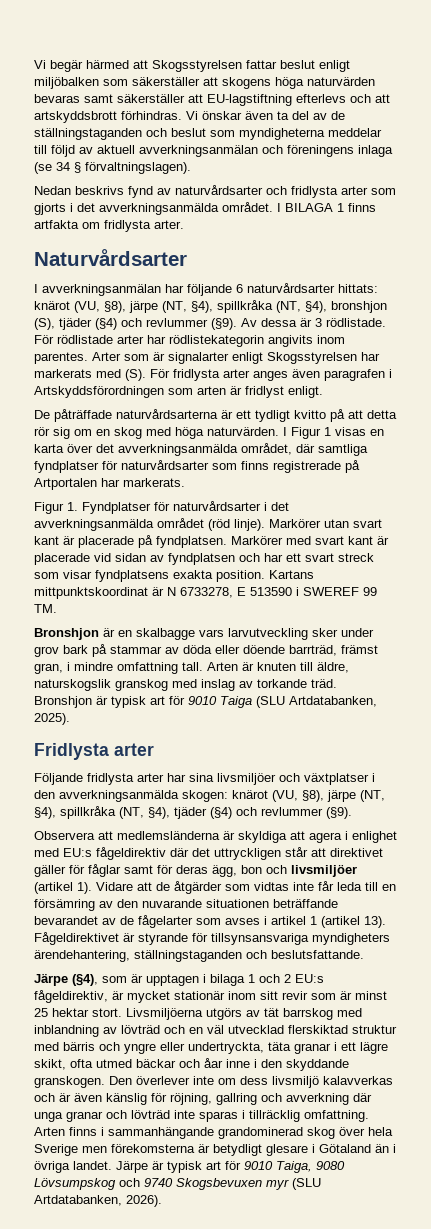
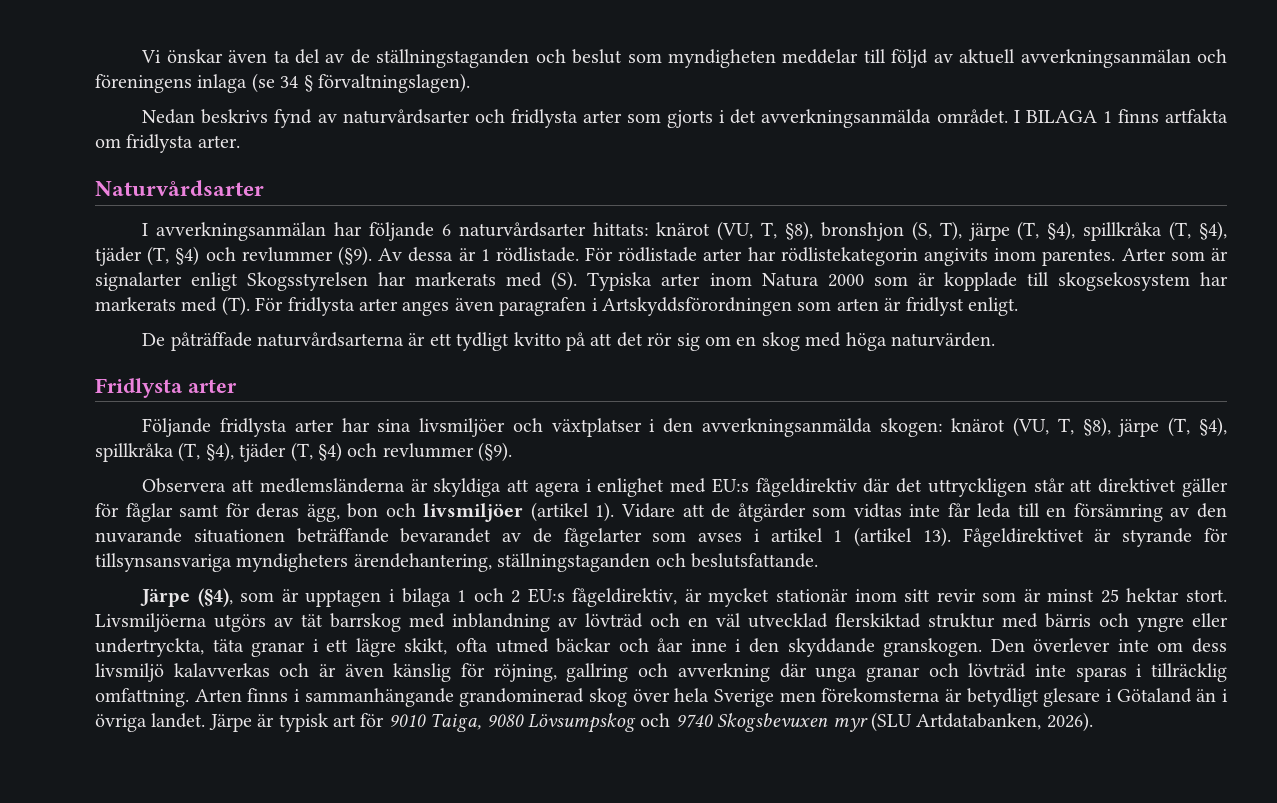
[34,60,350,72] [34,77,375,89] [34,94,390,106] [34,111,198,123] Vi begär härmed att Skogsstyrelsen fattar beslut enligt miljöbalken som säkerställer att skogens höga naturvärden bevaras samt säkerställer att EU-lagstiftning efterlevs och att artskyddsbrott förhindras. Vi -> [141,50,162,63] Vi
[239,128,325,140] myndigheterna -> [667,49,776,68] myndigheten
[104,300,387,313] [34,318,117,330] §8), järpe (NT, §4), spillkråka (NT, §4), bronshjon (S), tjäder (§4) -> [761,221,1227,241] [95,246,200,266] T, §8), bronshjon (S, T), järpe (T, §4), spillkråka (T, §4), tjäder (T, §4)
[315,318,322,327] 3 -> [480,249,490,261] 1
(146, 375) none -> [587,272,1228,291] [95,296,250,316] Typiska arter inom Natura 2000 som är kopplade till skogsekosystem har markerats med (T).
[367,410,397,419] detta -> [616,332,643,347] det
[283,427,384,439] [34,443,368,456] [34,460,360,473] [34,478,185,490] [34,501,289,514] [34,518,382,531] [34,535,389,548] [34,553,374,565] [34,570,314,582] [34,587,377,599] [34,604,57,613] [34,628,374,640] [34,644,378,657] [34,662,349,674] [34,679,337,691] [34,696,377,708] [34,713,70,725] I Figur 1 visas en karta över det avverkningsanmälda området, där samtliga fyndplatser för naturvårdsarter som finns registrerade på Artportalen har markerats. // Figur 1. Fyndplatser för naturvårdsarter i det avverkningsanmälda området (röd linje). Markörer utan svart kant är placerade på fyndplatsen. Markörer med svart kant är placerade vid sidan av fyndplatsen och har ett svart streck som visar fyndplatsens exakta position. Kartans mittpunktskoordinat är N 6733278, E 513590 i SWEREF 99 TM. // Bronshjon är en skalbagge vars larvutveckling sker under grov bark på stammar av döda eller döende barrträd, främst gran, i mindre omfattning tall. Arten är knuten till äldre, naturskogslik granskog med inslag av torkande träd. Bronshjon är typisk art för 9010 Taiga (SLU Artdatabanken, 2025). -> (995, 339) none
[302,790,385,802] [34,806,232,819] §8), järpe (NT, §4), spillkråka (NT, §4), tjäder (§4) -> [1057,417,1228,437] [95,442,342,462] T, §8), järpe (T, §4), spillkråka (T, §4), tjäder (T, §4)

